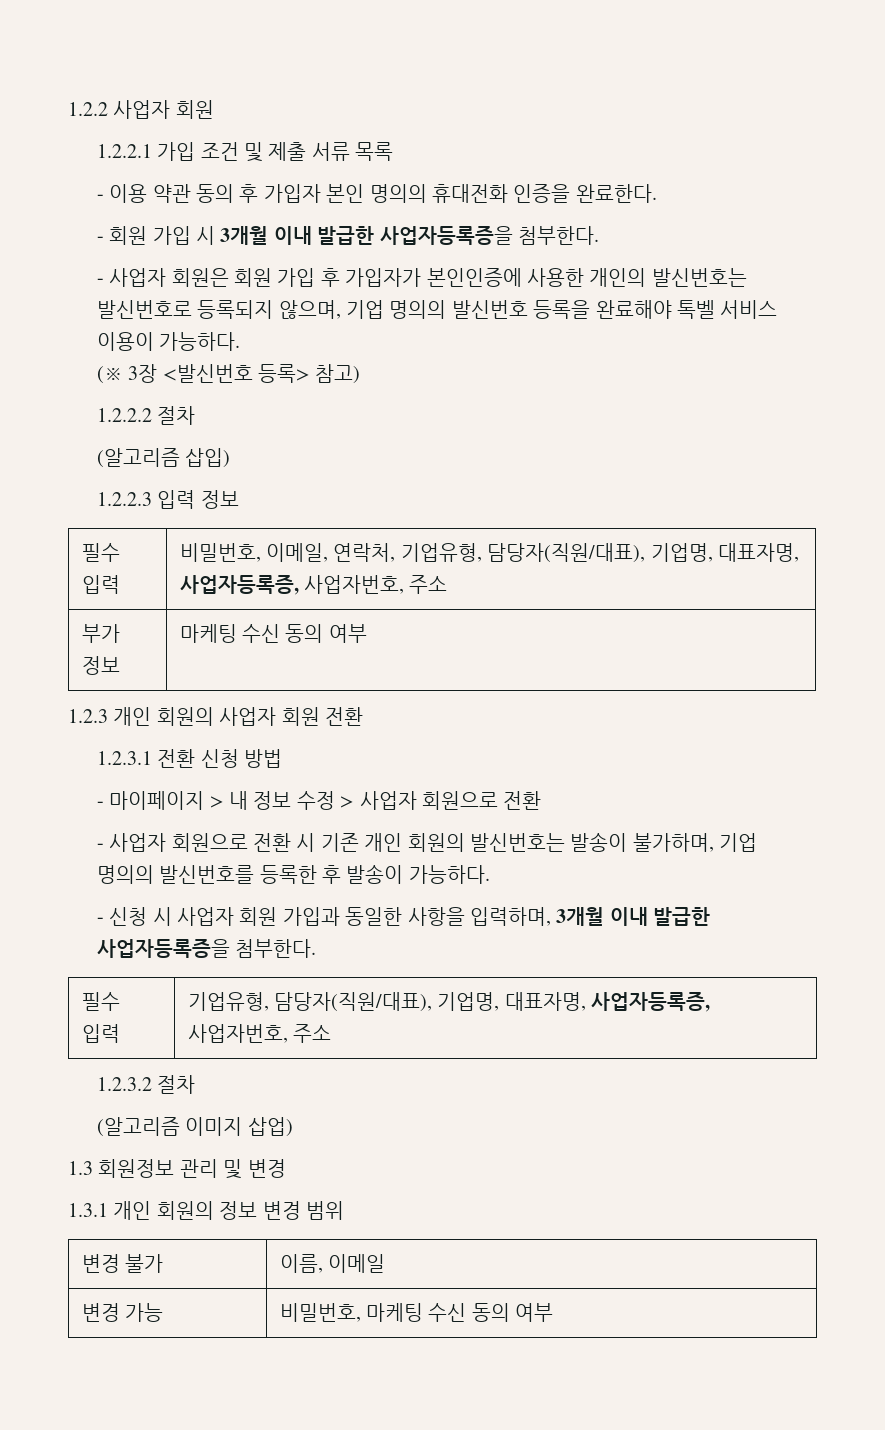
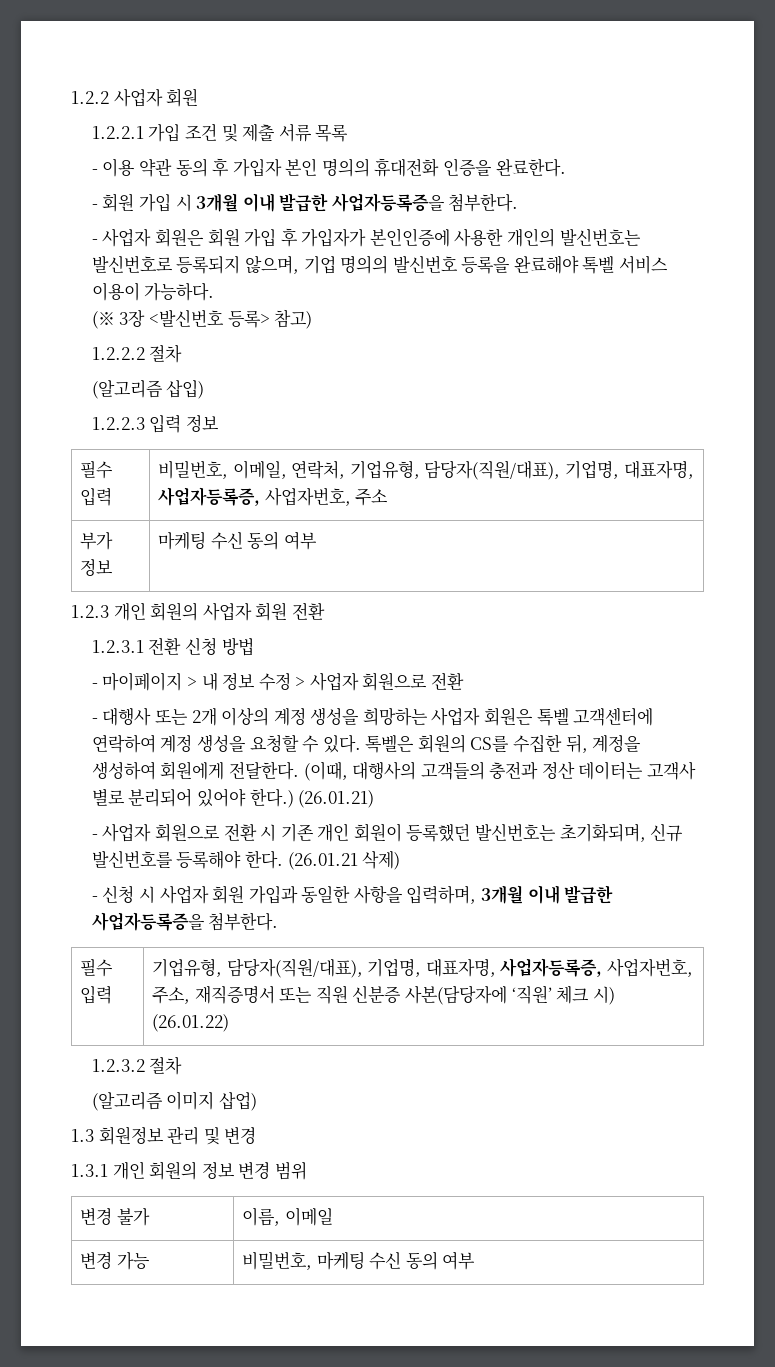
(542, 800) none -> [91,707,654,726] [91,734,642,753] [91,761,697,781] [91,788,375,808] // - 대행사 또는 2개 이상의 계정 생성을 희망하는 사업자 회원은 톡벨 고객센터에 연락하여 계정 생성을 요청할 수 있다. 톡벨은 회원의 CS를 수집한 뒤, 계정을 생성하여 회원에게 전달한다. (이때, 대행사의 고객들의 충전과 정산 데이터는 고객사 별로 분리되어 있어야 한다.) (26.01.21)
[407,832,758,852] [96,864,490,884] 회원의 발신번호는 발송이 불가하며, 기업 명의의 발신번호를 등록한 후 발송이 가능하다. -> [353,823,684,842] [91,850,401,870] 회원이 등록했던 발신번호는 초기화되며, 신규 발신번호를 등록해야 한다. (26.01.21 삭제)
[293,1024,332,1043] 주소 -> [152,985,615,1005] [152,1014,230,1032] 주소, 재직증명서 또는 직원 신분증 사본(담당자에 ‘직원’ 체크 시) (26.01.22)

